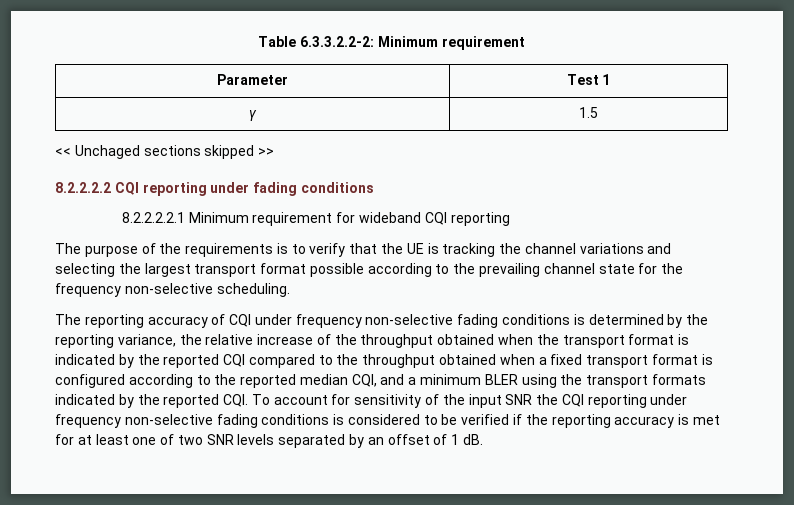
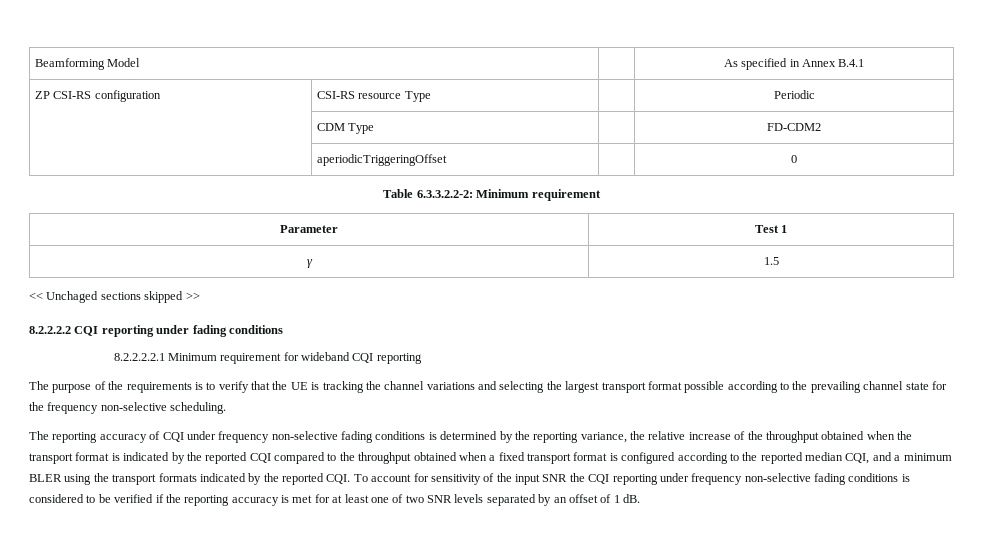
(258, 41) none -> [34,58,141,70] [723,58,865,70] [34,90,161,102] [316,91,431,102] [773,90,815,99] [316,123,375,134] [767,123,821,131] [316,154,447,166] [791,155,797,163] Beamforming Model | | As specified in Annex B.4.1 // ZP CSI-RS configuration | CSI-RS resource Type | | Periodic // | CDM Type | | FD-CDM2 // | aperiodicTriggeringOffset | | 0 //

